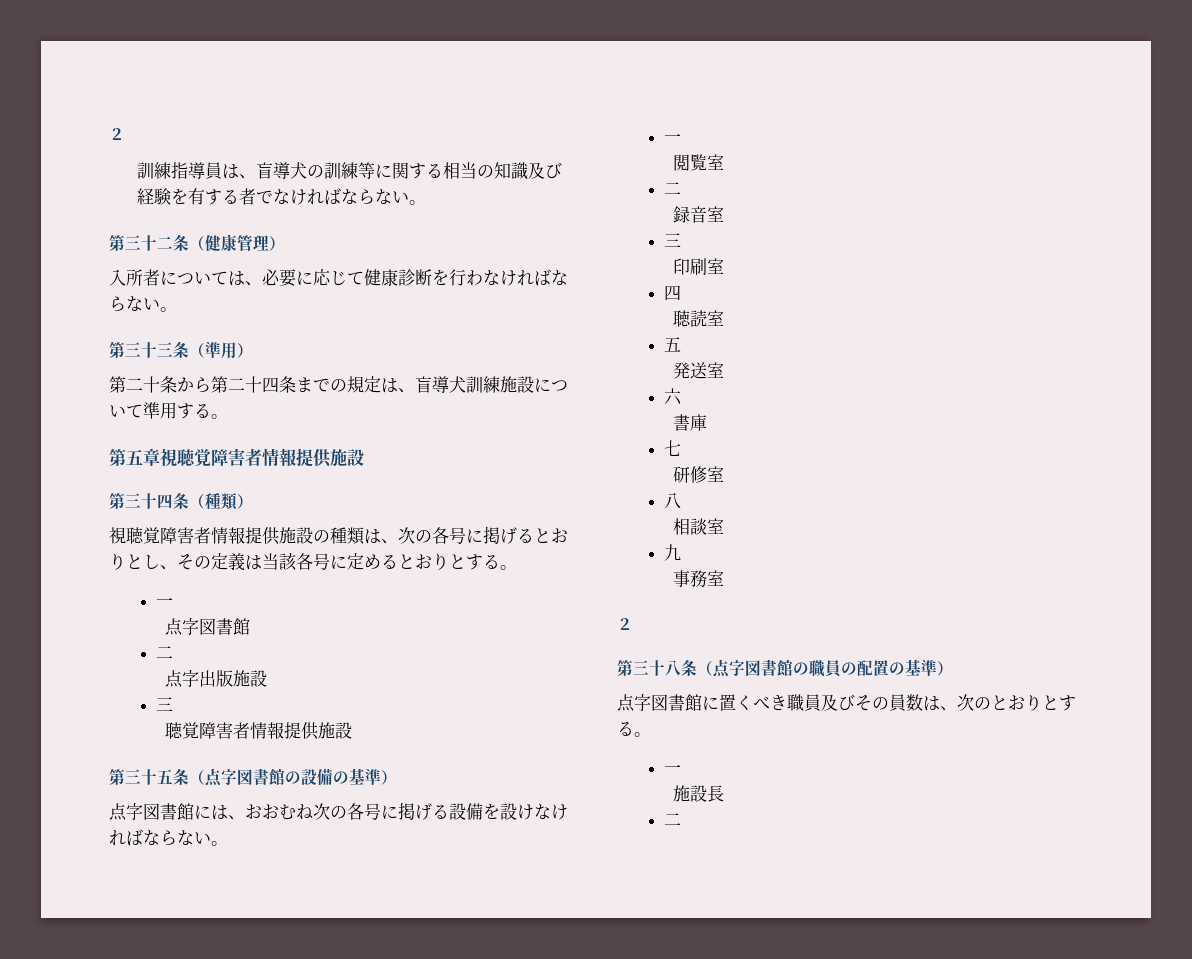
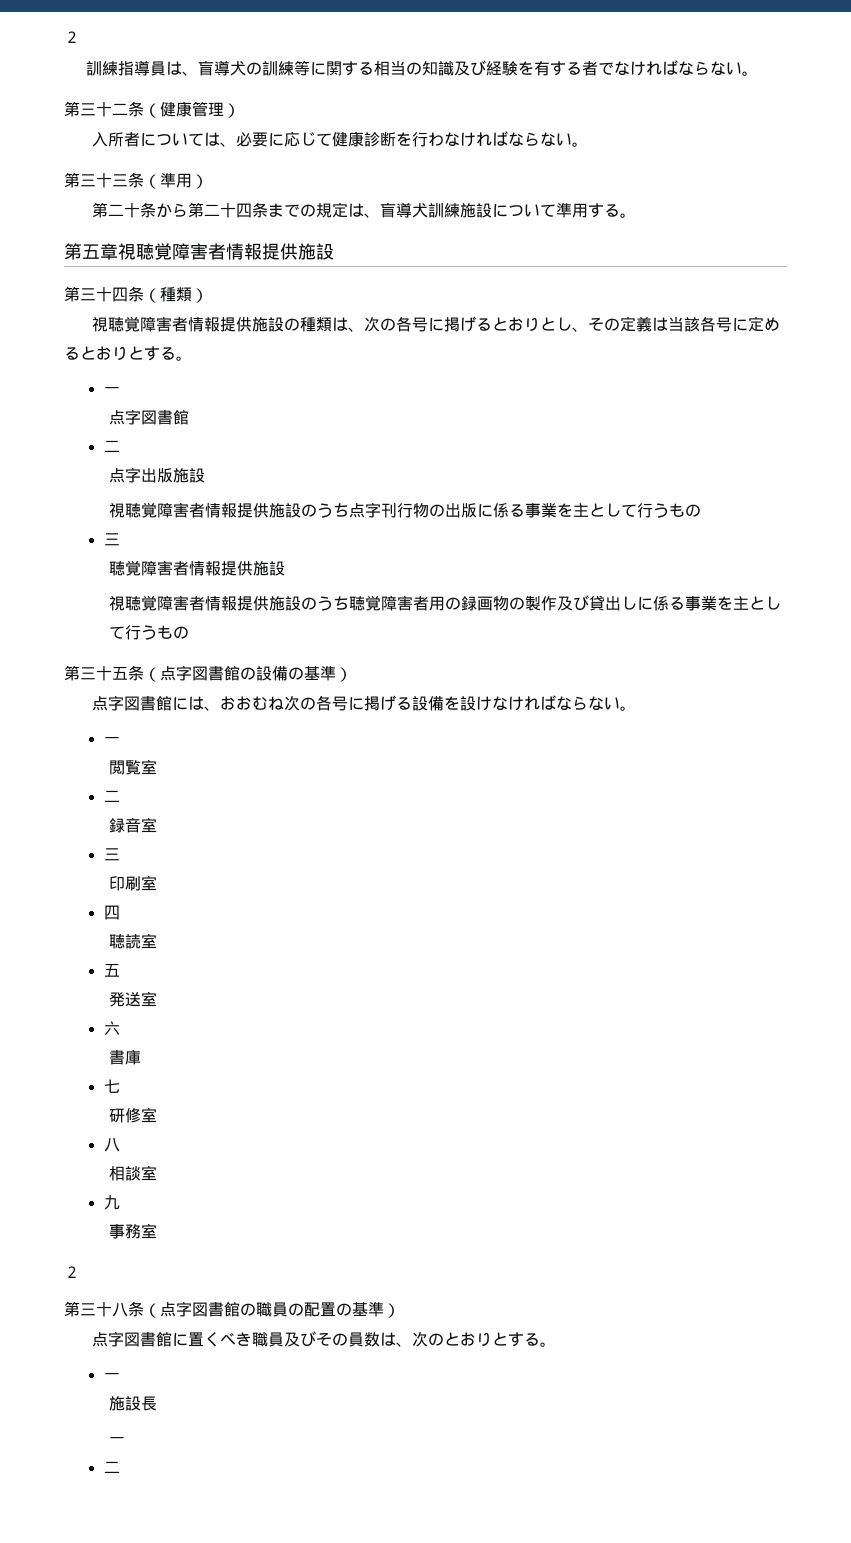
(268, 678) none -> [108,502,701,518] // 視聴覚障害者情報提供施設のうち点字刊行物の出版に係る事業を主として行うもの
(353, 730) none -> [108,595,781,611] [108,625,189,640] // 視聴覚障害者情報提供施設のうち聴覚障害者用の録画物の製作及び貸出しに係る事業を主として行うもの
(725, 793) none -> [108,1437,125,1444] // 一

